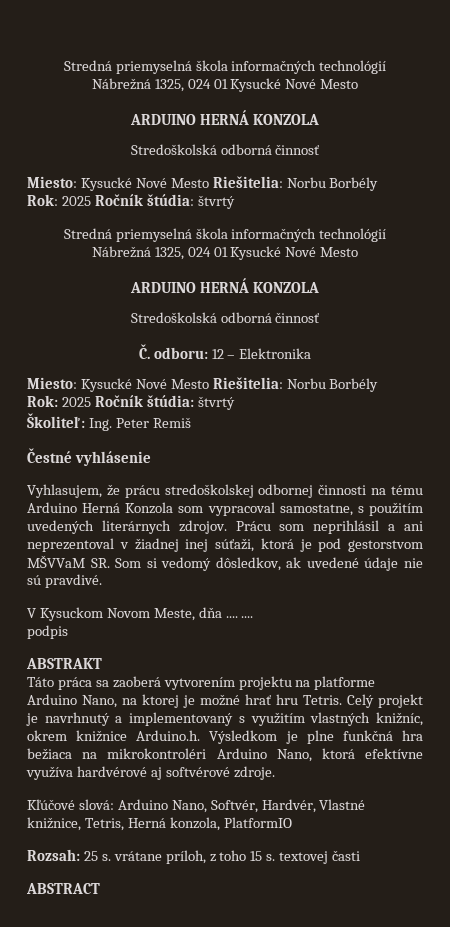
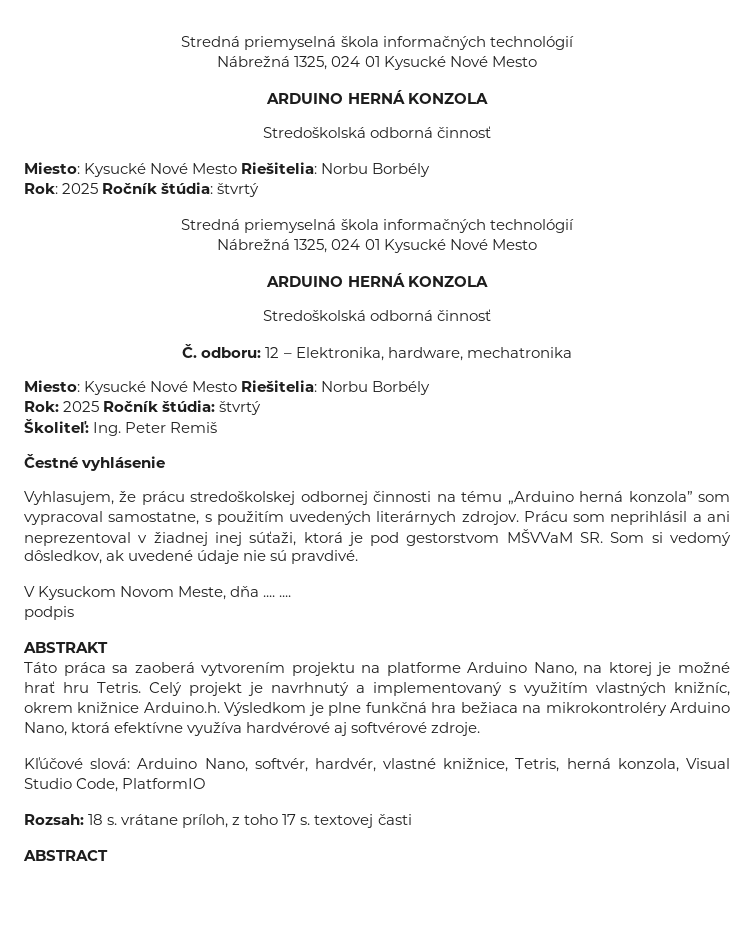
[239,348,312,359] Elektronika -> [295,347,572,361] Elektronika, hardware, mechatronika
[27,502,174,514] Arduino Herná Konzola -> [507,491,693,505] „Arduino herná konzola”
[107,748,207,759] mikrokontroléri -> [545,702,667,716] mikrokontroléry
[210,799,366,813] [27,817,220,831] Softvér, Hardvér, Vlastné knižnice, Tetris, Herná konzola, -> [254,758,731,772] [24,778,119,792] softvér, hardvér, vlastné knižnice, Tetris, herná konzola, Visual Studio Code,
[83,851,98,861] 25 -> [88,814,104,825] 18
[250,851,263,861] 15 -> [282,814,297,825] 17

